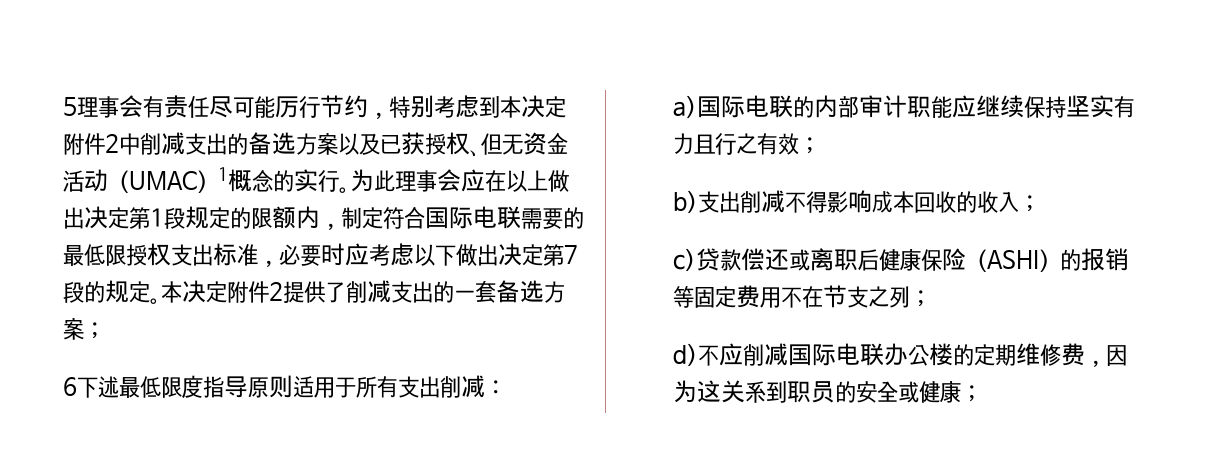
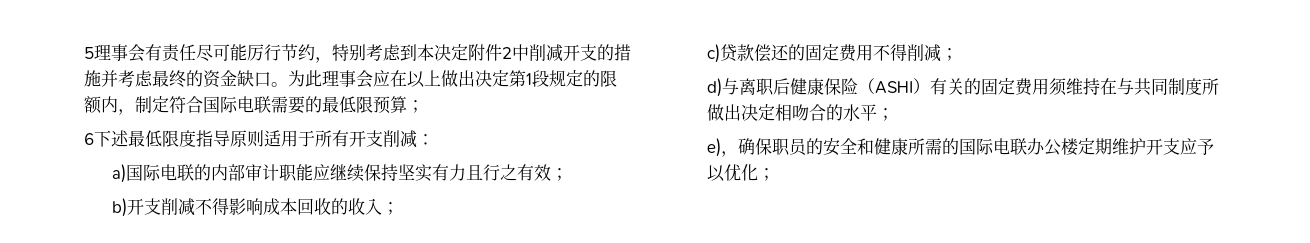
[185,132,568,157] [63,167,339,194] 支出的备选方案以及已获授权、但无资金活动（UMAC）1概念的实行 -> [563,44,631,61] [84,70,271,88] 开支的措施并考虑最终的资金缺口
[126,243,578,268] [63,280,565,304] [63,318,84,340] 授权支出标准，必要时应考虑以下做出决定第7段的规定。本决定附件2提供了削减支出的一套备选方案 -> [373,96,407,114] 预算
[398,376,440,398] 支出 -> [349,130,383,147] 开支
[698,191,741,213] 支出 -> [126,198,161,215] 开支
[789,249,811,271] 或 -> [787,44,958,62] [706,78,739,97] 的固定费用不得削减； // d)与
[1060,248,1130,271] [673,285,932,308] [673,343,1128,368] [673,380,962,403] 的报销等固定费用不在节支之列； // d)不应削减国际电联办公楼的定期维修费，因为这关系到职员的安全或健康 -> [929,78,1219,96] [706,104,894,121] [706,138,1214,157] [706,164,758,182] 有关的固定费用须维持在与共同制度所做出决定相吻合的水平； // e)，确保职员的安全和健康所需的国际电联办公楼定期维护开支应予以优化

